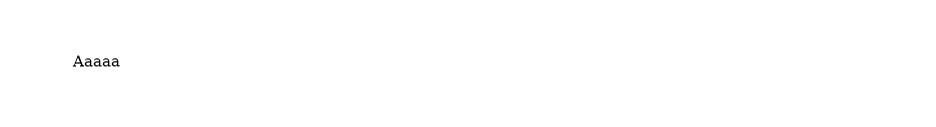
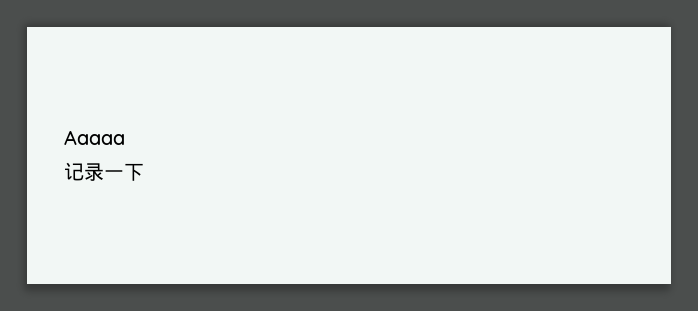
(121, 61) none -> [64,162,144,181] // 记录一下

